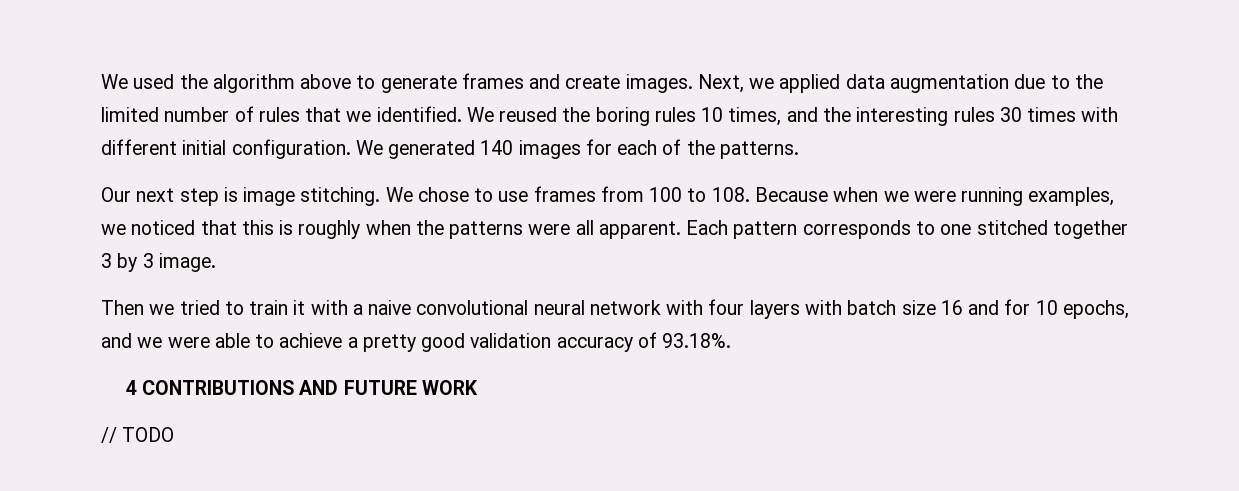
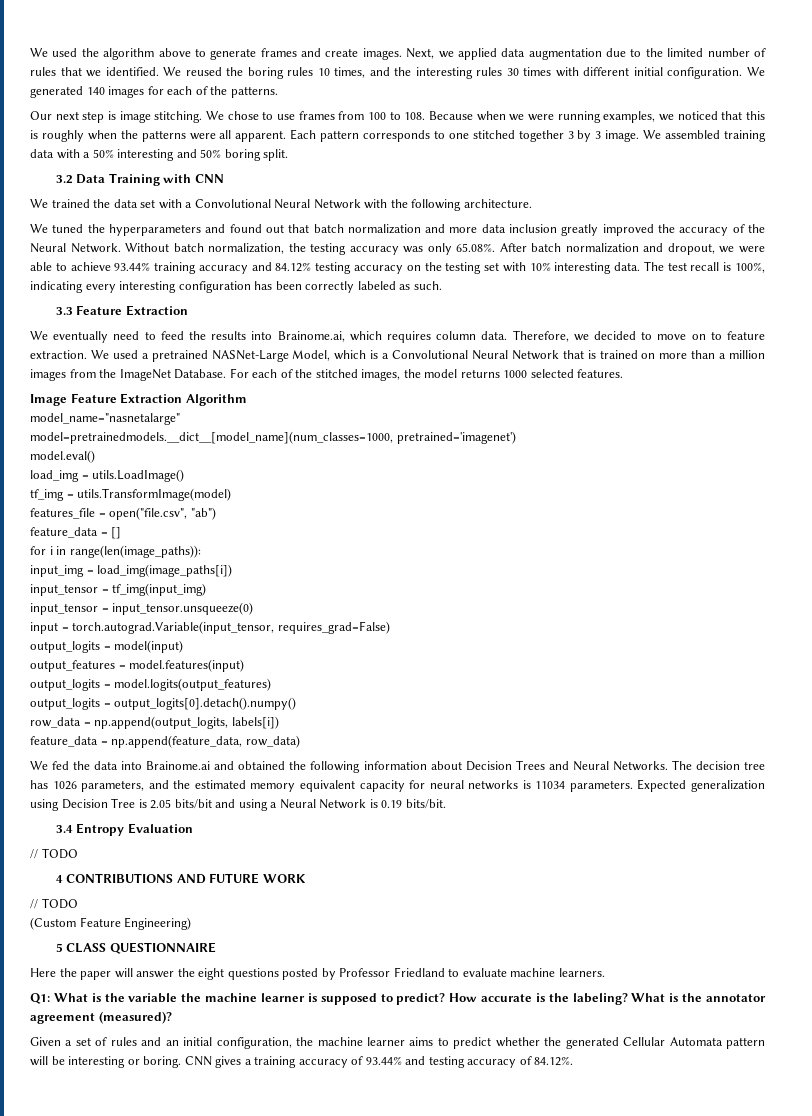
[101,299,1129,319] [101,333,132,348] // Then we tried to train it with a naive convolutional neural network with four layers with batch size 16 and for 10 epochs, and -> [643,130,767,142] [30,149,289,161] [55,173,224,186] [30,199,532,211] [30,224,765,236] [30,243,715,255] We assembled training data with a 50% interesting and 50% boring split. // 3.2 Data Training with CNN // We trained the data set with a Convolutional Neural Network with the following architecture. // We tuned the hyperparameters and found out that batch normalization and more data inclusion greatly improved the accuracy of the Neural Network. Without batch normalization, the testing accuracy was only 65.08%. After batch normalization and dropout,
[347,332,732,352] a pretty good validation accuracy of 93.18%. -> [114,261,765,274] [30,281,442,293] [55,305,188,316] [30,330,766,343] [30,350,765,362] [30,368,624,381] [30,393,247,406] [30,413,180,425] [30,431,516,444] [30,450,95,463] [30,469,185,482] [30,488,232,501] [30,507,216,520] [30,527,122,539] [30,545,201,558] [30,564,233,577] [30,583,207,596] [30,602,254,615] [30,621,390,634] [30,640,184,653] [30,659,245,672] [30,678,272,691] [30,697,297,710] [30,716,279,729] [30,735,300,748] [30,760,765,773] [30,779,765,792] [30,798,446,811] [55,823,193,836] [30,848,78,859] 93.44% training accuracy and 84.12% testing accuracy on the testing set with 10% interesting data. The test recall is 100%, indicating every interesting configuration has been correctly labeled as such. // 3.3 Feature Extraction // We eventually need to feed the results into Brainome.ai, which requires column data. Therefore, we decided to move on to feature extraction. We used a pretrained NASNet-Large Model, which is a Convolutional Neural Network that is trained on more than a million images from the ImageNet Database. For each of the stitched images, the model returns 1000 selected features. // Image Feature Extraction Algorithm // model_name="nasnetalarge" // model=pretrainedmodels.__dict__[model_name](num_classes=1000, pretrained='imagenet') // model.eval() // load_img = utils.LoadImage() // tf_img = utils.TransformImage(model) // features_file = open("file.csv", "ab") // feature_data = [] // for i in range(len(image_paths)): // input_img = load_img(image_paths[i]) // input_tensor = tf_img(input_img) // input_tensor = input_tensor.unsqueeze(0) // input = torch.autograd.Variable(input_tensor, requires_grad=False) // output_logits = model(input) // output_features = model.features(input) // output_logits = model.logits(output_features) // output_logits = output_logits[0].detach().numpy() // row_data = np.append(output_logits, labels[i]) // feature_data = np.append(feature_data, row_data) // We fed the data into Brainome.ai and obtained the following information about Decision Trees and Neural Networks. The decision tree has 1026 parameters, and the estimated memory equivalent capacity for neural networks is 11034 parameters. Expected generalization using Decision Tree is 2.05 bits/bit and using a Neural Network is 0.19 bits/bit. // 3.4 Entropy Evaluation // // TODO
(175, 434) none -> [30,917,192,930] [55,942,216,954] [30,967,605,980] [30,993,767,1005] [30,1011,172,1024] [30,1037,766,1049] [30,1056,574,1068] // (Custom Feature Engineering) // 5 CLASS QUESTIONNAIRE // Here the paper will answer the eight questions posted by Professor Friedland to evaluate machine learners. // Q1: What is the variable the machine learner is supposed to predict? How accurate is the labeling? What is the annotator agreement (measured)? // Given a set of rules and an initial configuration, the machine learner aims to predict whether the generated Cellular Automata pattern will be interesting or boring. CNN gives a training accuracy of 93.44% and testing accuracy of 84.12%.

